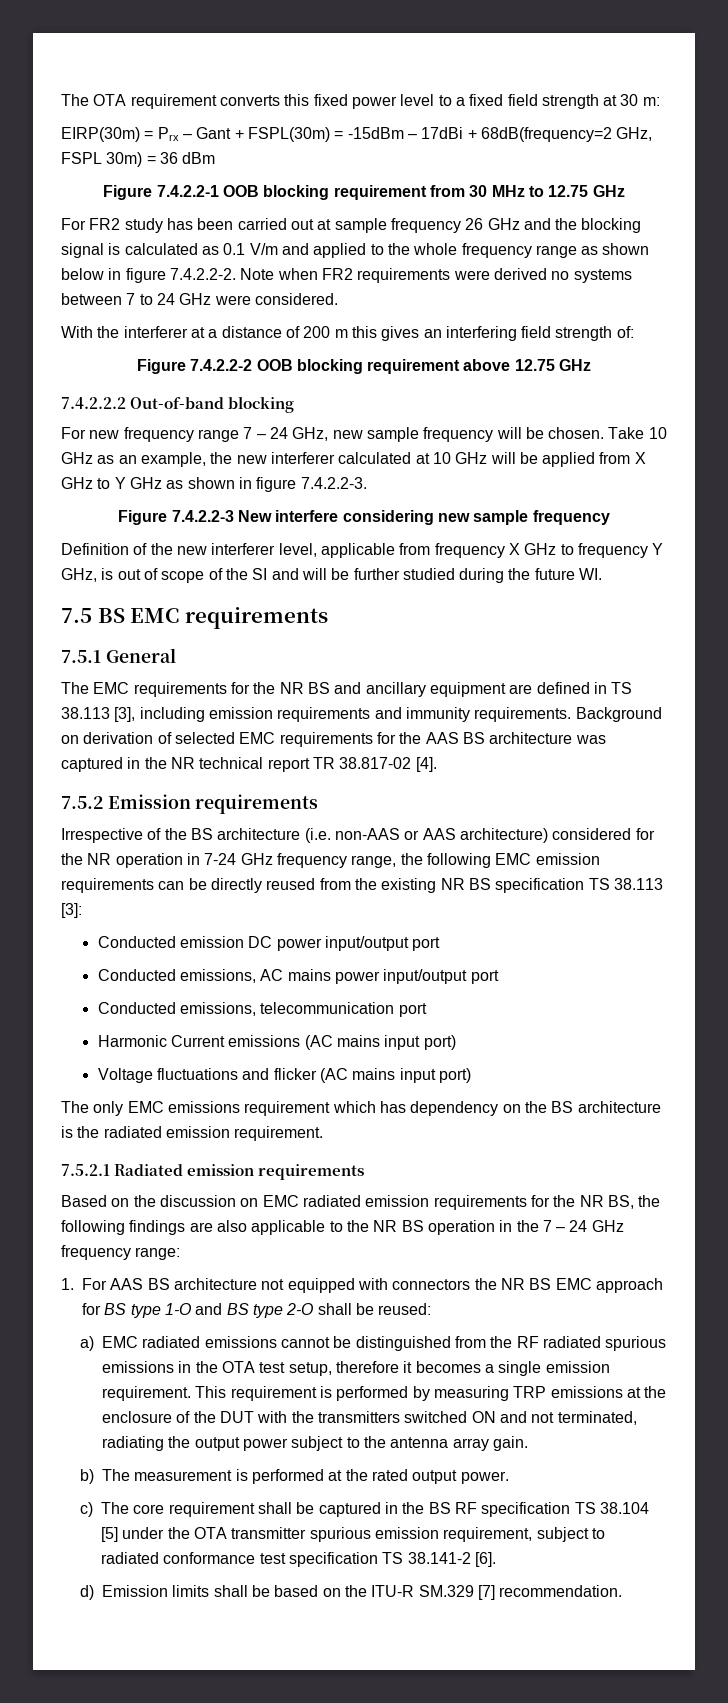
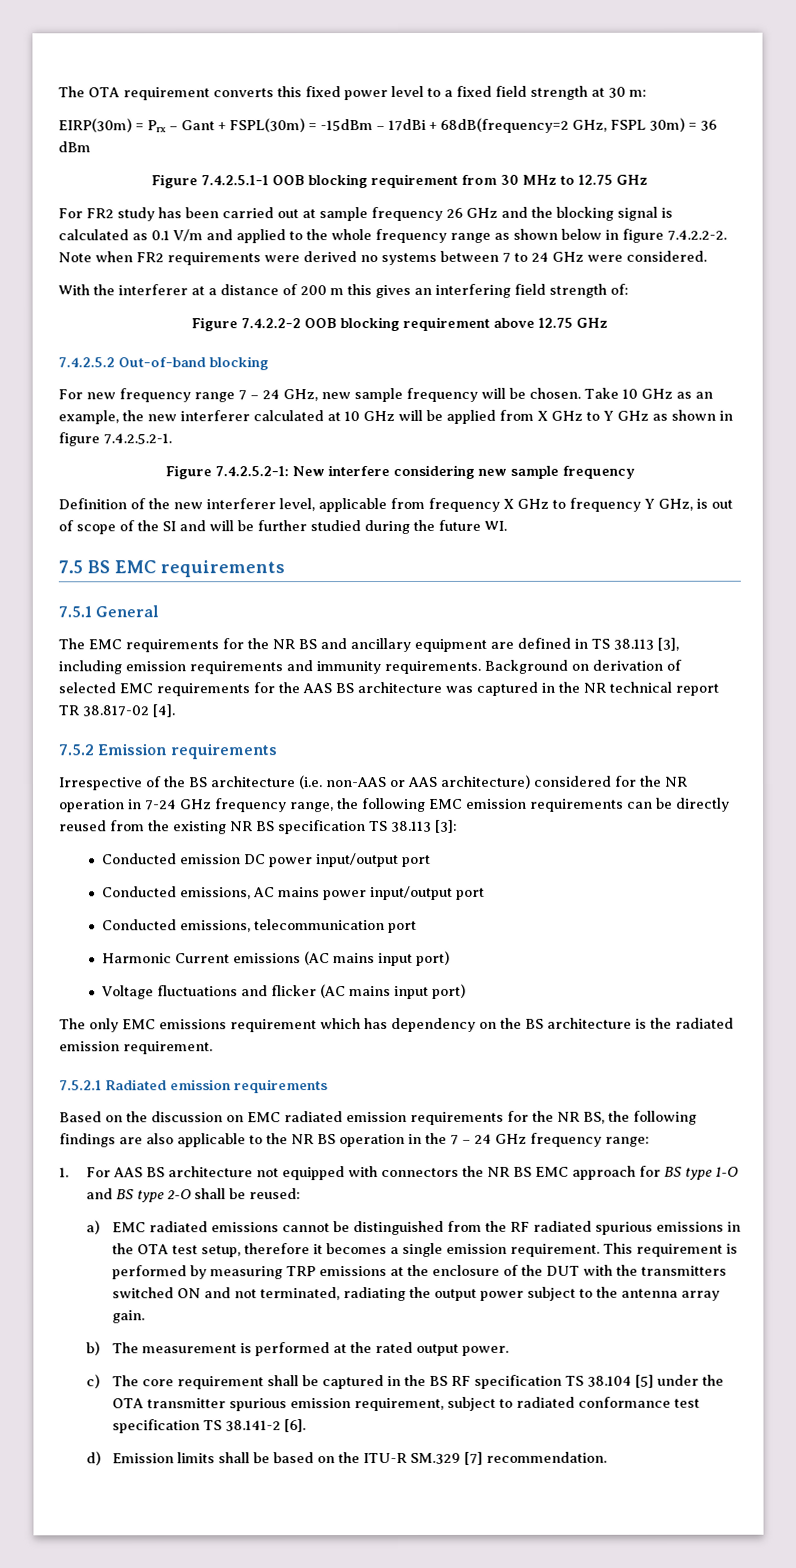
[156,185,219,197] 7.4.2.2-1 -> [201,175,269,186] 7.4.2.5.1-1
[61,397,126,409] 7.4.2.2.2 -> [58,357,115,368] 7.4.2.5.2
[300,477,367,489] [118,510,234,525] 7.4.2.2-3. // Figure 7.4.2.2-3 -> [103,433,172,445] [164,465,289,480] 7.4.2.5.2-1. // Figure 7.4.2.5.2-1:

